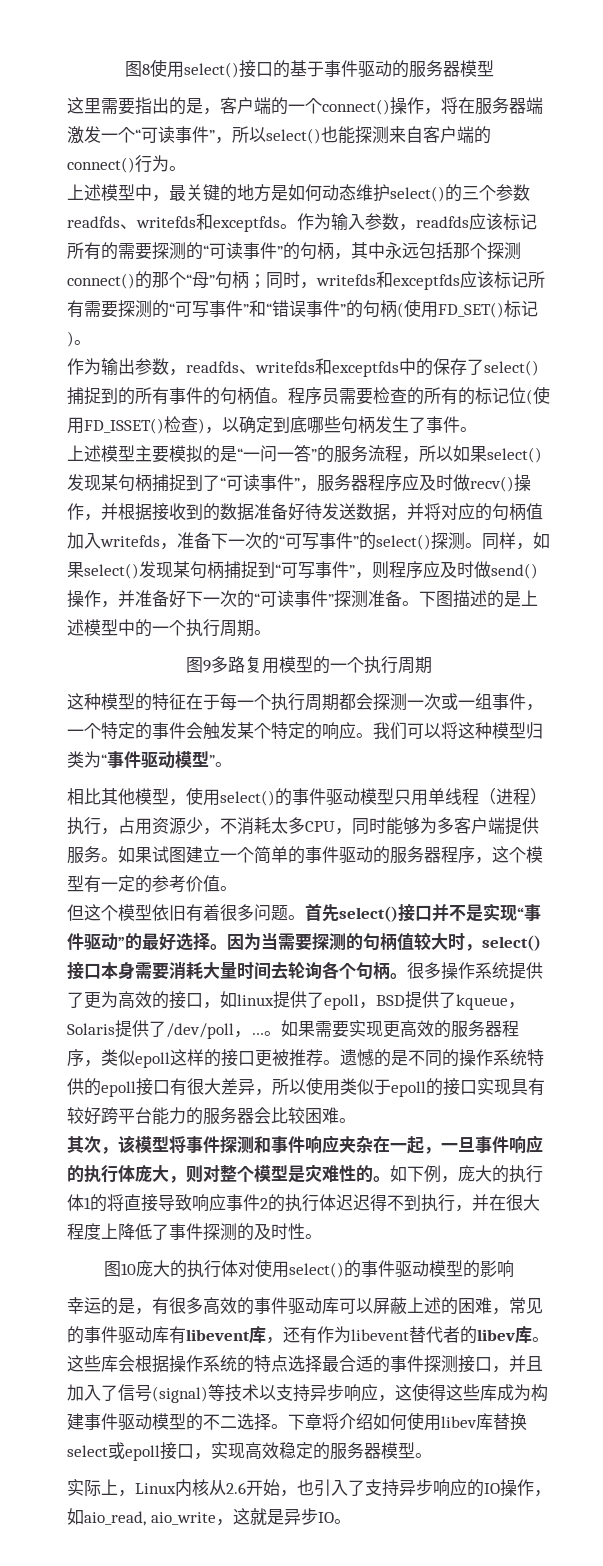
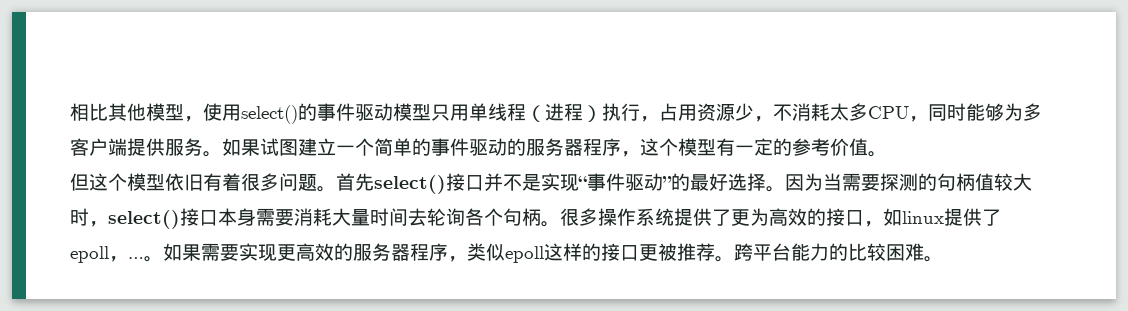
[124,59,494,78] [67,97,543,115] [67,126,491,144] [67,155,186,173] [67,184,530,202] [67,213,537,232] [67,242,521,260] [67,271,545,290] [67,299,538,318] [67,331,91,347] [67,358,539,377] [67,386,550,405] [67,416,477,434] [67,444,542,463] [67,474,531,492] [67,503,543,521] [67,532,550,550] [67,561,538,579] [67,590,538,608] [67,619,271,637] [186,656,432,674] [67,693,543,711] [67,722,543,740] [67,751,232,768] 图8使用select()接口的基于事件驱动的服务器模型 // 这里需要指出的是，客户端的一个connect()操作，将在服务器端激发一个“可读事件”，所以select()也能探测来自客户端的connect()行为。 // 上述模型中，最关键的地方是如何动态维护select()的三个参数readfds、writefds和exceptfds。作为输入参数，readfds应该标记所有的需要探测的“可读事件”的句柄，其中永远包括那个探测connect()的那个“母”句柄；同时，writefds和exceptfds应该标记所有需要探测的“可写事件”和“错误事件”的句柄(使用FD_SET()标记)。 // 作为输出参数，readfds、writefds和exceptfds中的保存了select()捕捉到的所有事件的句柄值。程序员需要检查的所有的标记位(使用FD_ISSET()检查)，以确定到底哪些句柄发生了事件。 // 上述模型主要模拟的是“一问一答”的服务流程，所以如果select()发现某句柄捕捉到了“可读事件”，服务器程序应及时做recv()操作，并根据接收到的数据准备好待发送数据，并将对应的句柄值加入writefds，准备下一次的“可写事件”的select()探测。同样，如果select()发现某句柄捕捉到“可写事件”，则程序应及时做send()操作，并准备好下一次的“可读事件”探测准备。下图描述的是上述模型中的一个执行周期。 // 图9多路复用模型的一个执行周期 // 这种模型的特征在于每一个执行周期都会探测一次或一组事件，一个特定的事件会触发某个特定的响应。我们可以将这种模型归类为“事件驱动模型”。 // -> (70, 112) none
[376,991,525,1010] [67,1020,251,1039] BSD提供了kqueue，Solaris提供了/dev/poll， -> (128, 259) none
[340,1049,544,1067] [67,1077,545,1097] [67,1107,101,1125] 遗憾的是不同的操作系统特供的epoll接口有很大差异，所以使用类似于epoll的接口实现具有较好 -> (734, 259) none
[203,1107,271,1125] 服务器会 -> (848, 252) none
[67,1135,543,1154] [67,1165,543,1183] [67,1194,540,1212] [67,1223,322,1241] [104,1259,514,1278] [67,1297,543,1315] [67,1326,549,1344] [67,1355,543,1373] [67,1383,548,1403] [67,1412,527,1431] [67,1442,432,1461] [67,1479,551,1497] [67,1508,351,1526] // 其次，该模型将事件探测和事件响应夹杂在一起，一旦事件响应的执行体庞大，则对整个模型是灾难性的。如下例，庞大的执行体1的将直接导致响应事件2的执行体迟迟得不到执行，并在很大程度上降低了事件探测的及时性。 // 图10庞大的执行体对使用select()的事件驱动模型的影响 // 幸运的是，有很多高效的事件驱动库可以屏蔽上述的困难，常见的事件驱动库有libevent库，还有作为libevent替代者的libev库。这些库会根据操作系统的特点选择最合适的事件探测接口，并且加入了信号(signal)等技术以支持异步响应，这使得这些库成为构建事件驱动模型的不二选择。下章将介绍如何使用libev库替换select或epoll接口，实现高效稳定的服务器模型。 // 实际上，Linux内核从2.6开始，也引入了支持异步响应的IO操作，如aio_read, aio_write，这就是异步IO。 -> (943, 259) none

